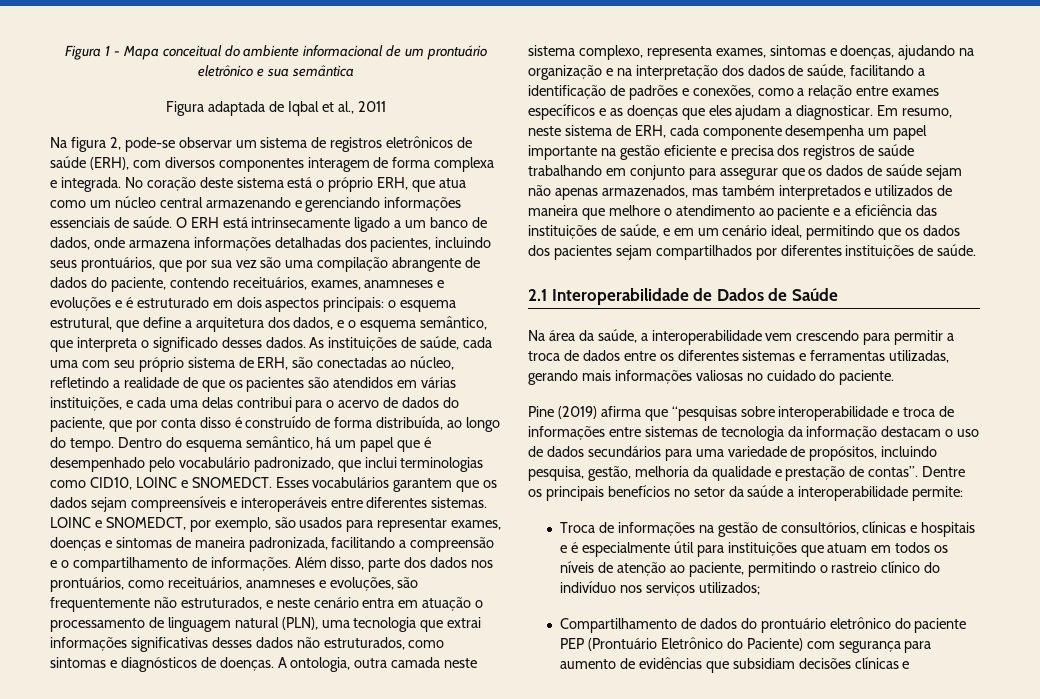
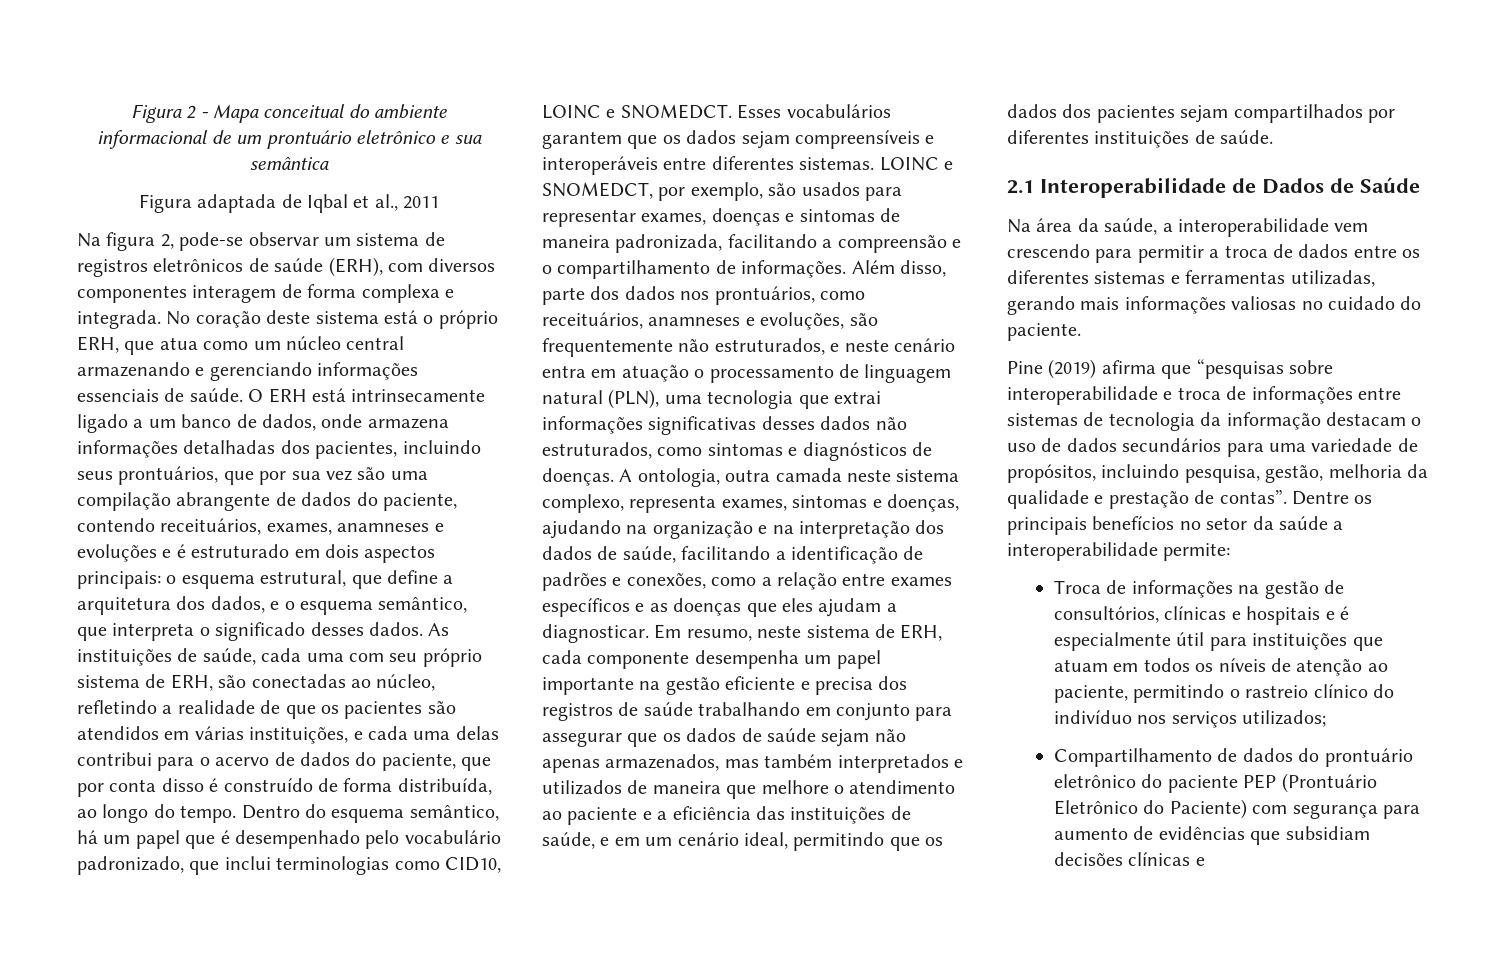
[64,45,110,60] Figura 1 -> [130,104,197,123] Figura 2

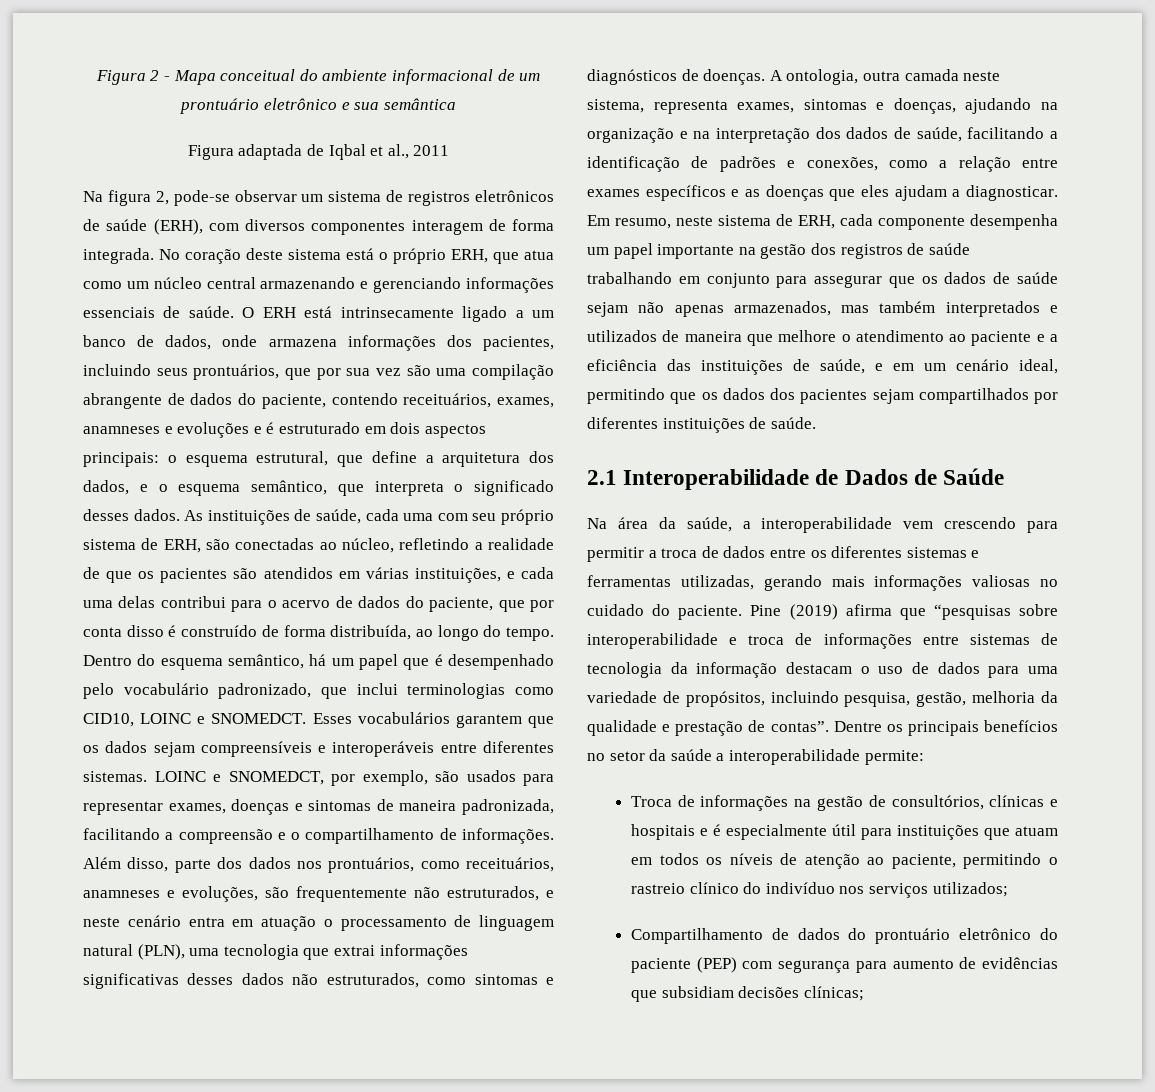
[361,284,454,303] complexa e -> (554, 225) none
[183,440,276,454] detalhadas -> (436, 343) none
[896,469,960,482] [542,494,624,513] sistema complexo, -> [587,99,644,113] sistema,
[725,676,873,695] eficiente e precisa -> (807, 251) none
(1081, 332) // -> (743, 612) none
[1122,438,1222,452] secundários -> (980, 668) none
[1243,773,1377,793] [1053,799,1247,819] PEP (Prontuário Eletrônico do Paciente) -> [696,957,737,973] (PEP)
[1128,852,1205,866] clínicas e -> [803,986,864,1001] clínicas;

